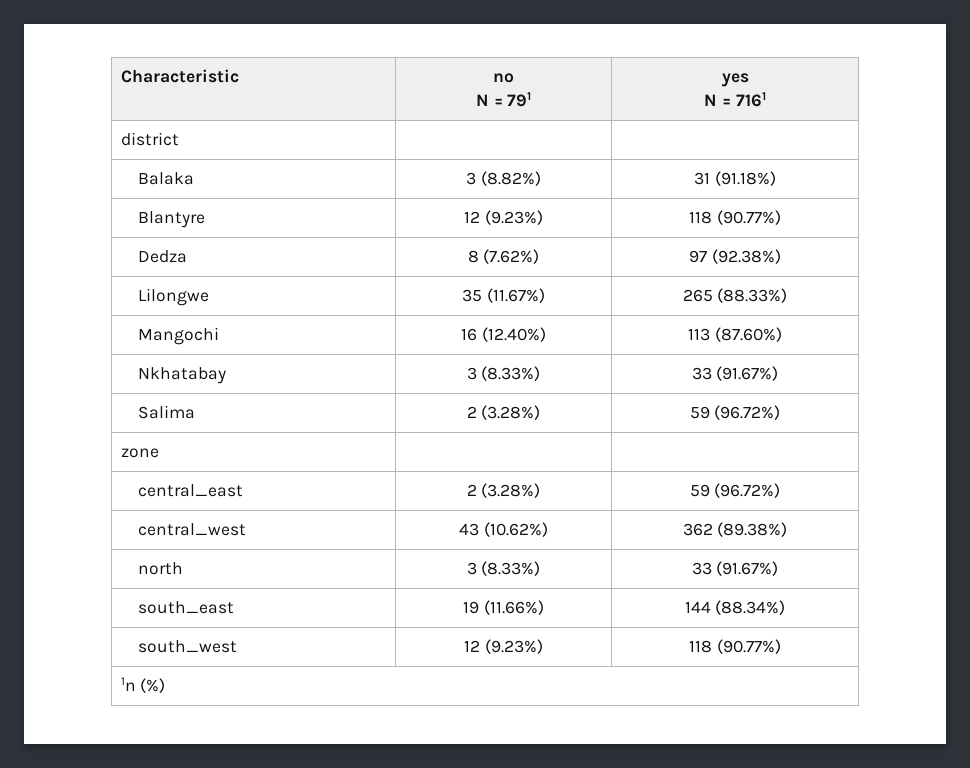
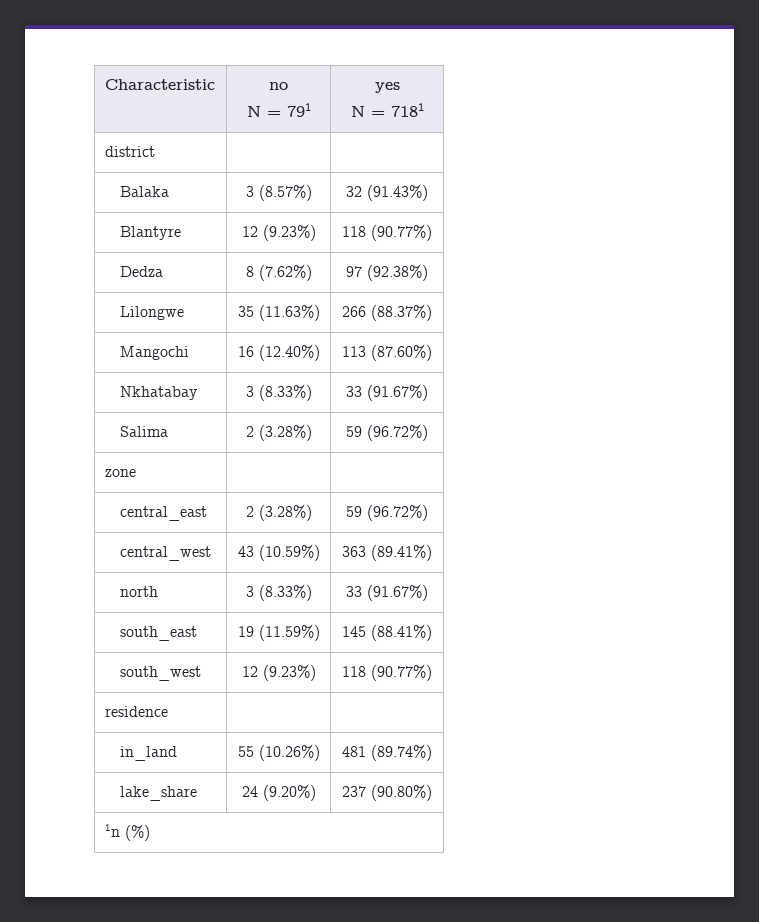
[735,92,766,107] 7161 -> [390,103,424,117] 7181
[480,171,541,186] [694,171,776,186] (8.82%) | 31 (91.18%) -> [258,185,312,201] [346,185,428,201] (8.57%) | 32 (91.43%)
[486,288,545,303] [682,288,788,303] (11.67%) | 265 (88.33%) -> [258,305,320,321] [342,305,432,321] (11.63%) | 266 (88.37%)
[483,522,548,537] [682,522,788,537] (10.62%) | 362 (89.38%) -> [258,545,320,561] [342,545,432,561] (10.59%) | 363 (89.41%)
[483,600,544,615] [684,600,786,615] (11.66%) | 144 (88.34%) -> [258,625,320,641] [342,625,432,641] (11.59%) | 145 (88.41%)
(781, 646) none -> [104,706,168,717] [119,746,177,761] [237,745,320,761] [342,745,432,761] [119,786,197,801] [241,785,316,801] [342,785,432,801] // residence | | // in_land | 55 (10.26%) | 481 (89.74%) // lake_share | 24 (9.20%) | 237 (90.80%)

